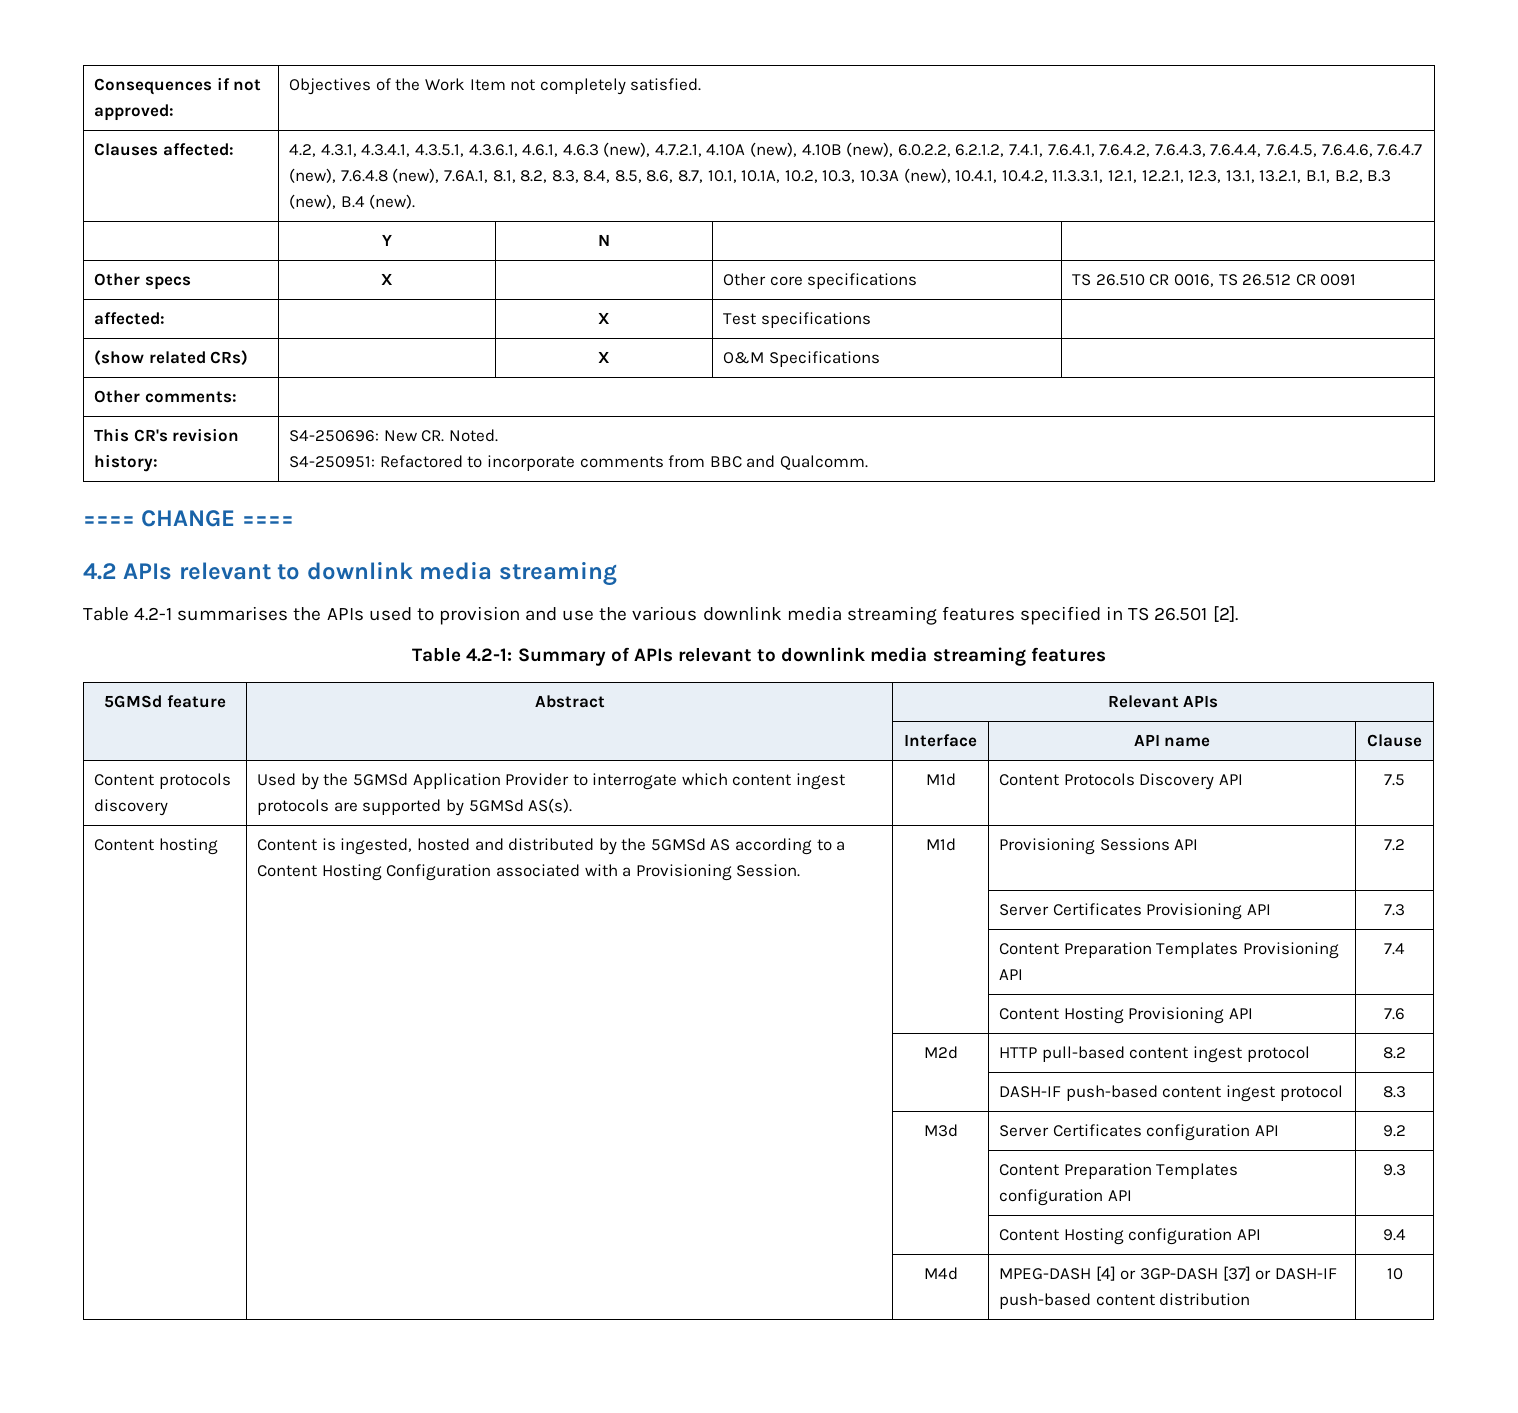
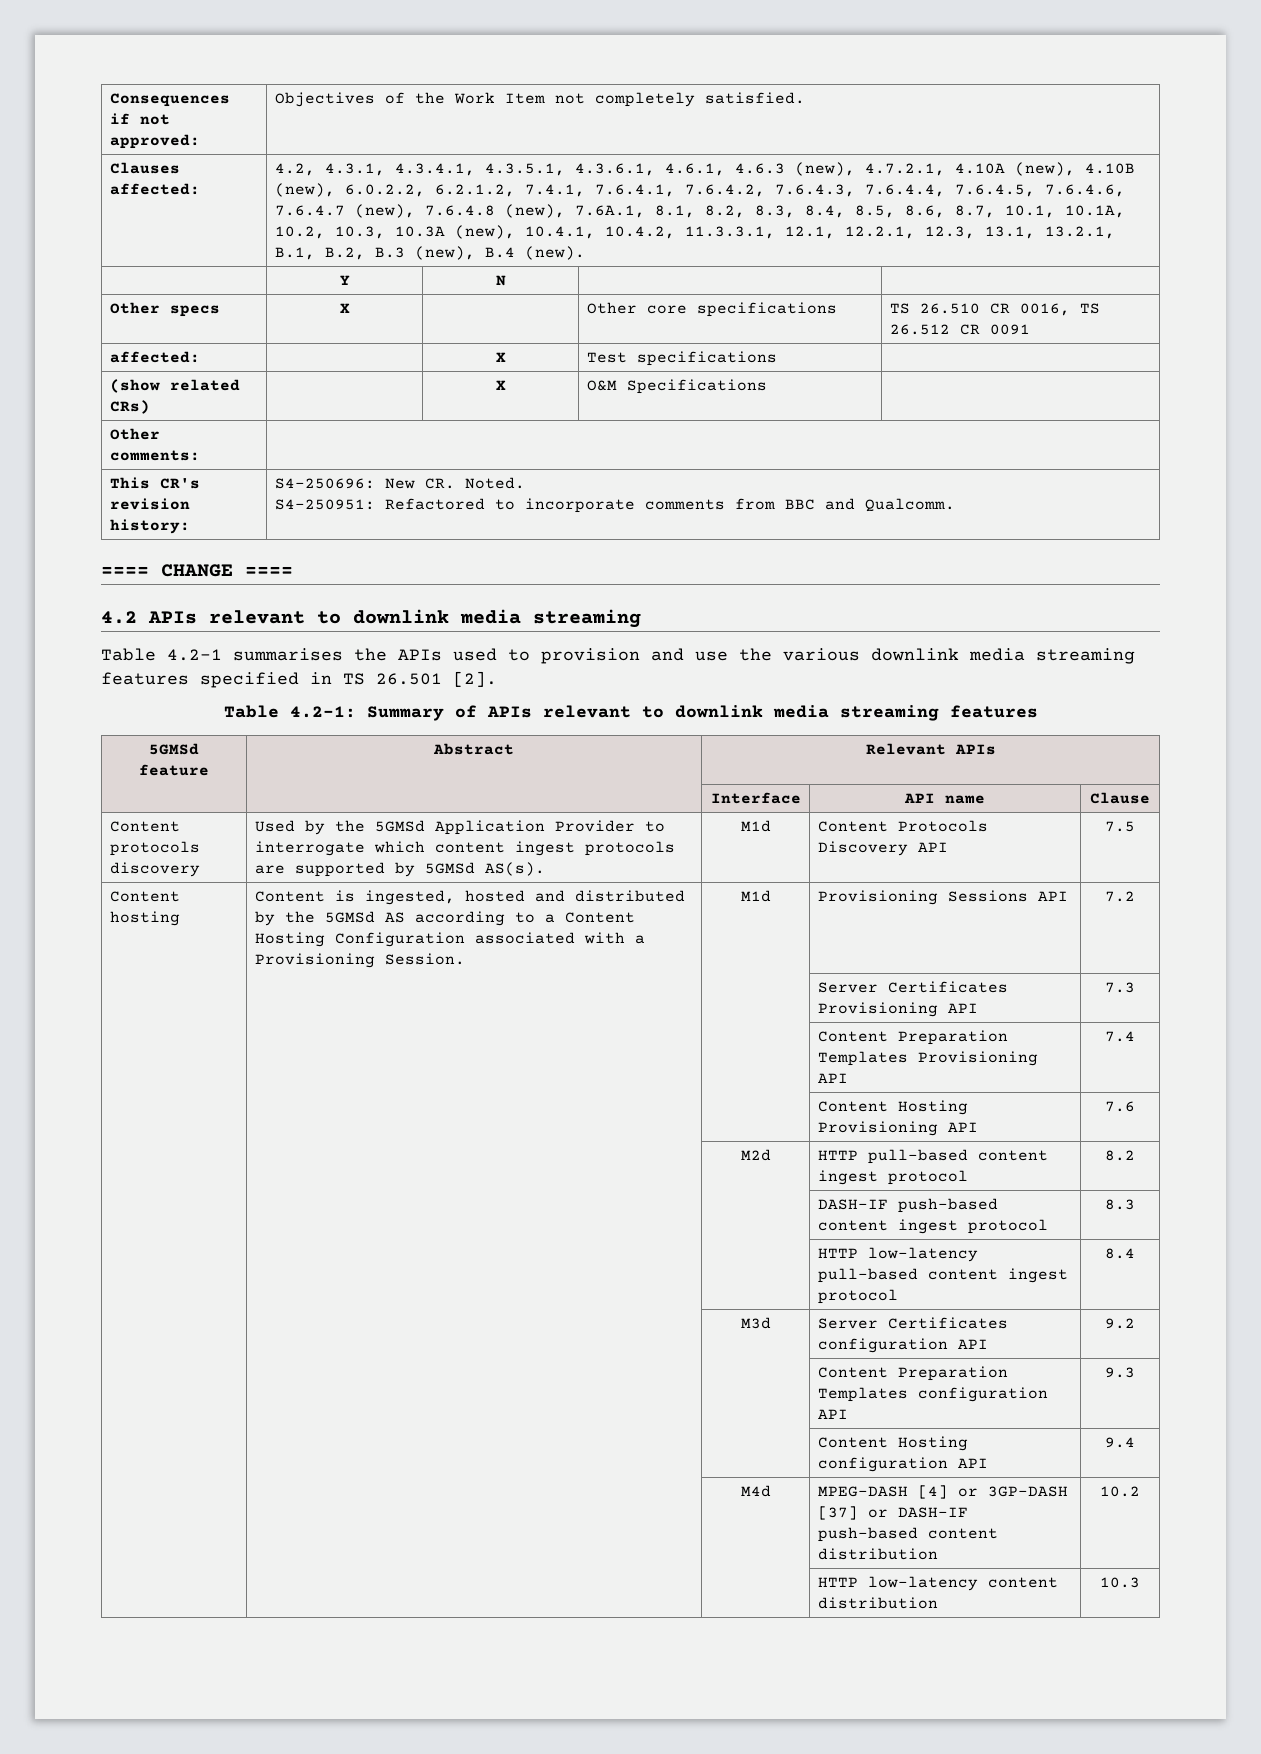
(1406, 1092) none -> [817,1247,978,1262] [817,1268,1068,1283] [817,1289,898,1304] [1105,1248,1135,1259] // | | | HTTP low-latency pull-based content ingest protocol | 8.4
[1386,1268,1403,1280] 10 -> [1100,1486,1140,1497] [817,1576,1058,1591] [817,1597,938,1609] [1100,1577,1140,1588] 10.2 // | | | HTTP low-latency content distribution | 10.3

